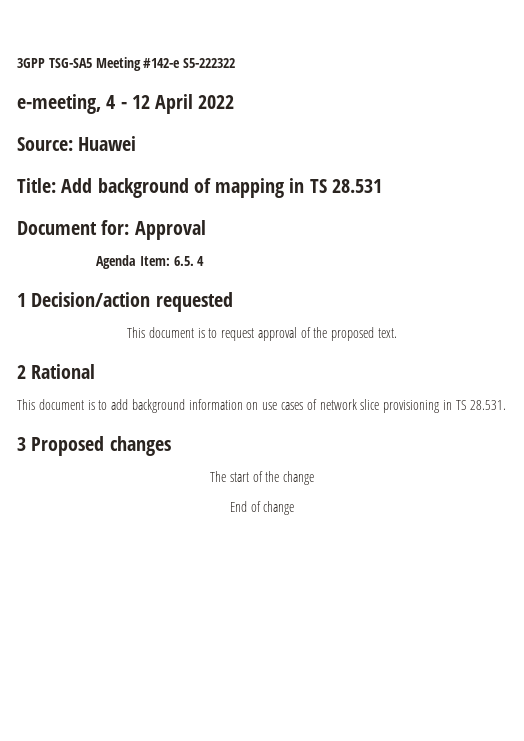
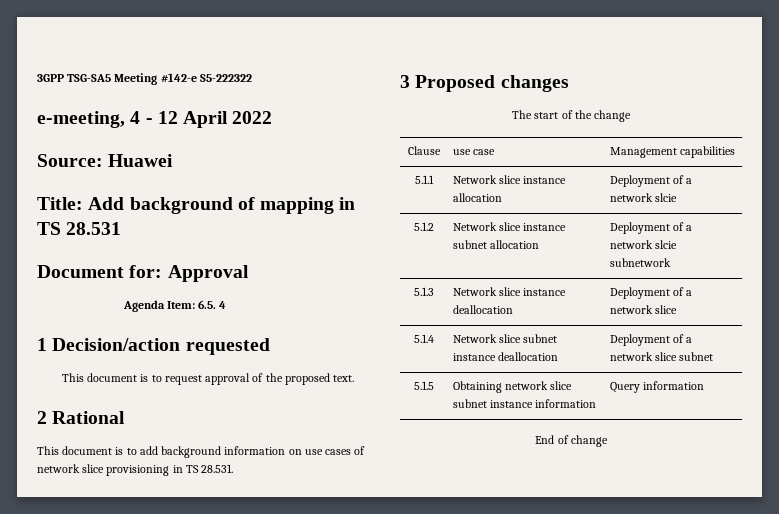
(315, 478) none -> [407,146,441,155] [452,149,495,155] [609,146,735,158] [414,175,434,184] [452,175,567,184] [452,193,502,202] [609,175,693,187] [609,193,677,202] [413,222,434,231] [452,222,567,231] [452,240,539,249] [609,222,693,234] [609,240,677,249] [609,258,671,267] [413,287,434,296] [452,287,567,296] [452,305,513,314] [609,287,693,299] [609,305,677,314] [413,334,434,343] [452,334,558,343] [452,352,558,361] [609,334,693,346] [609,352,714,361] [413,381,434,390] [452,381,573,393] [452,399,597,408] [609,381,704,393] // Clause | use case | Management capabilities // 5.1.1 | Network slice instance allocation | Deployment of a network slcie // 5.1.2 | Network slice instance subnet allocation | Deployment of a network slcie subnetwork // 5.1.3 | Network slice instance deallocation | Deployment of a network slice // 5.1.4 | Network slice subnet instance deallocation | Deployment of a network slice subnet // 5.1.5 | Obtaining network slice subnet instance information | Query information

